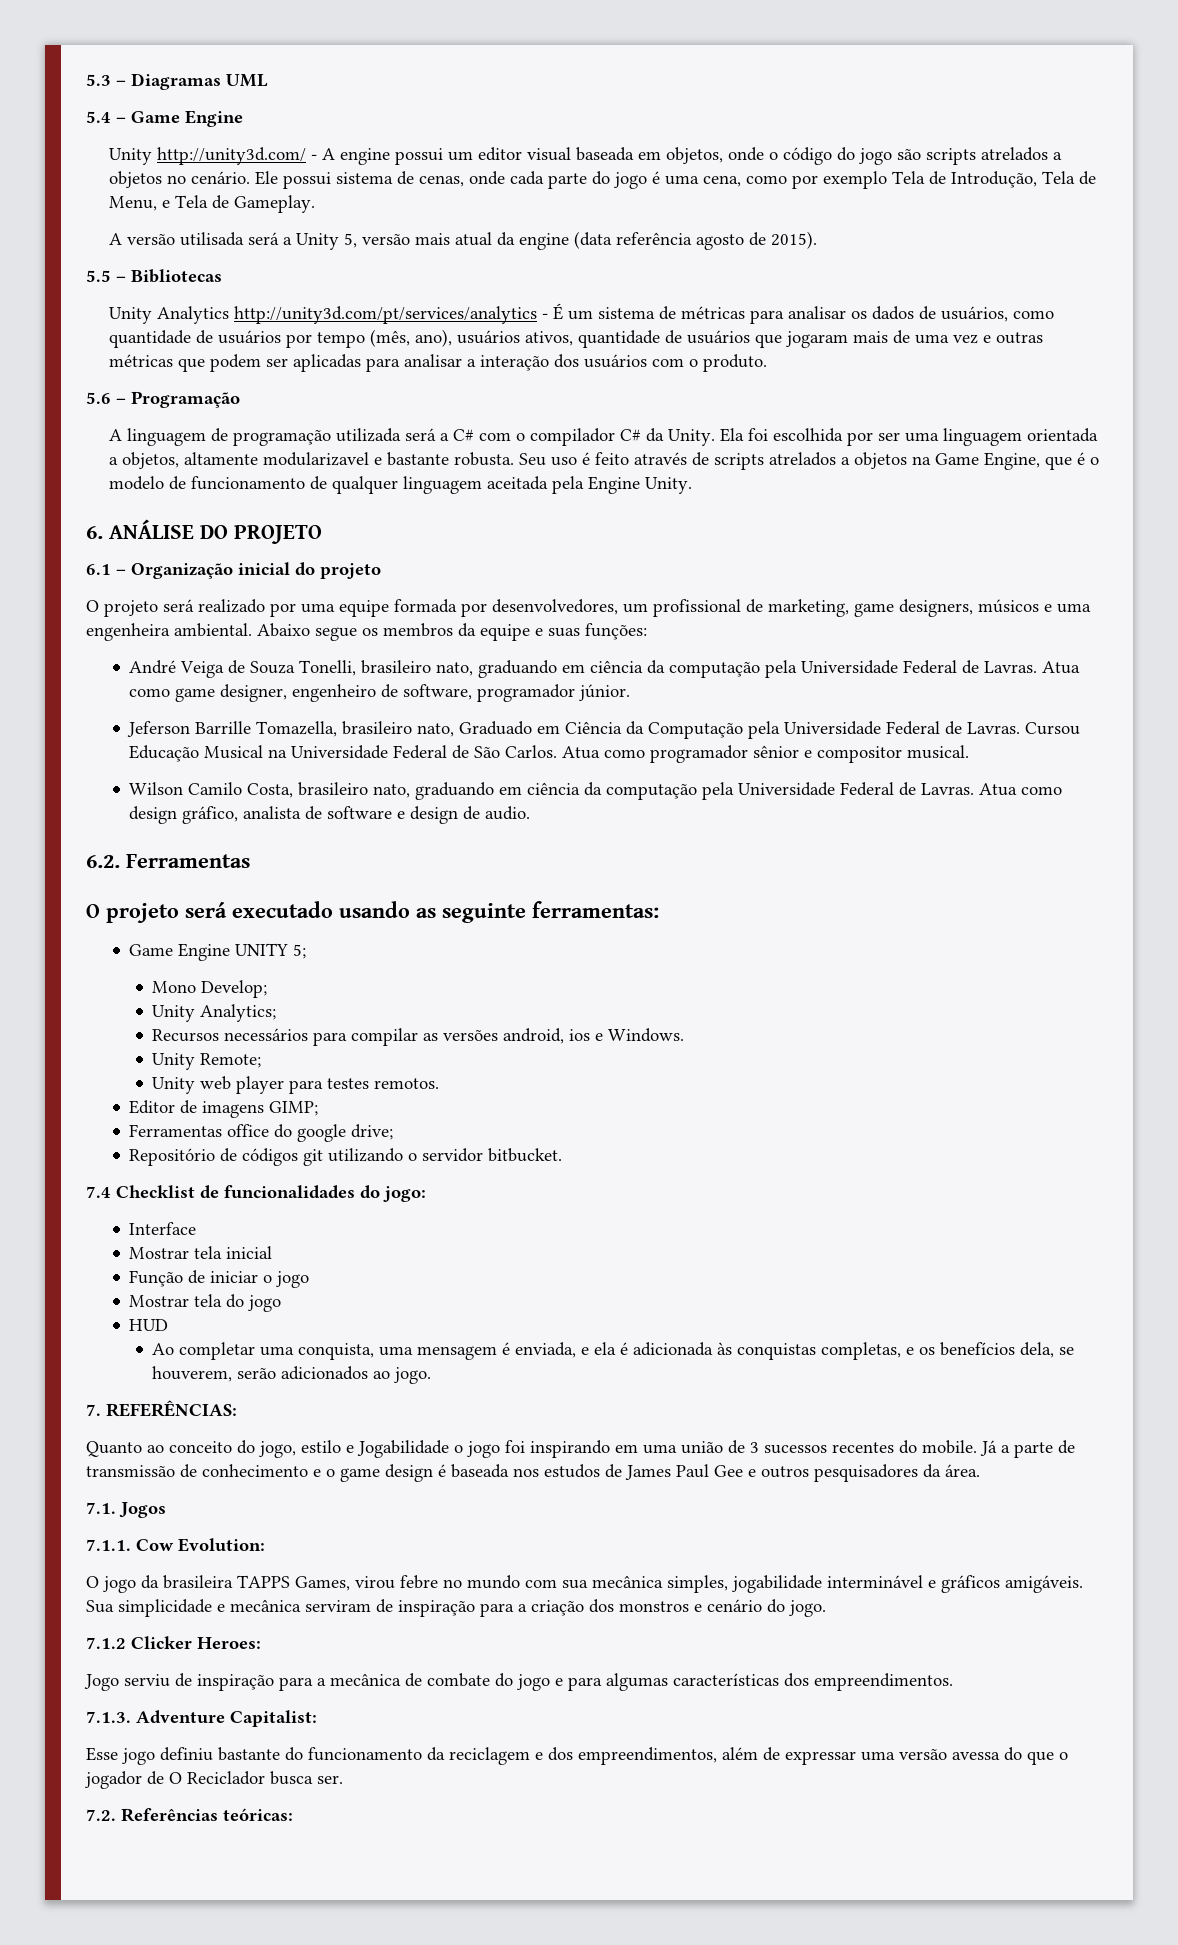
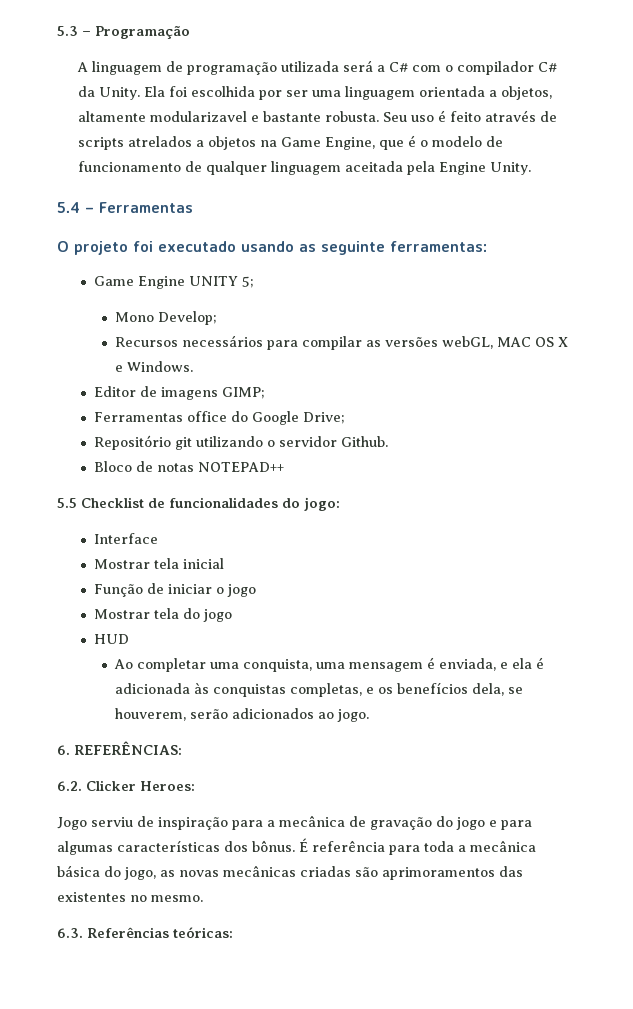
[131,73,268,90] [86,110,243,127] [109,147,1063,165] [109,171,1097,189] [109,195,316,213] [109,231,818,250] [86,269,222,283] [109,303,1055,324] [109,329,1044,348] [109,354,768,372] [86,392,126,404] Diagramas UML // 5.4 – Game Engine // Unity http://unity3d.com/ - A engine possui um editor visual baseada em objetos, onde o código do jogo são scripts atrelados a objetos no cenário. Ele possui sistema de cenas, onde cada parte do jogo é uma cena, como por exemplo Tela de Introdução, Tela de Menu, e Tela de Gameplay. // A versão utilisada será a Unity 5, versão mais atual da engine (data referência agosto de 2015). // 5.5 – Bibliotecas // Unity Analytics http://unity3d.com/pt/services/analytics - É um sistema de métricas para analisar os dados de usuários, como quantidade de usuários por tempo (mês, ano), usuários ativos, quantidade de usuários que jogaram mais de uma vez e outras métricas que podem ser aplicadas para analisar a interação dos usuários com o produto. // 5.6 – -> (91, 33) none
[86,519,322,544] [86,562,381,579] [86,599,1091,617] [86,623,647,641] [129,660,1081,678] [129,684,631,702] [127,721,1081,739] [129,745,970,763] [129,782,1063,800] [129,806,531,824] [86,855,120,868] 6. ANÁLISE DO PROJETO // 6.1 – Organização inicial do projeto // O projeto será realizado por uma equipe formada por desenvolvedores, um profissional de marketing, game designers, músicos e uma engenheira ambiental. Abaixo segue os membros da equipe e suas funções: // André Veiga de Souza Tonelli, brasileiro nato, graduando em ciência da computação pela Universidade Federal de Lavras. Atua como game designer, engenheiro de software, programador júnior. // Jeferson Barrille Tomazella, brasileiro nato, Graduado em Ciência da Computação pela Universidade Federal de Lavras. Cursou Educação Musical na Universidade Federal de São Carlos. Atua como programador sênior e compositor musical. // Wilson Camilo Costa, brasileiro nato, graduando em ciência da computação pela Universidade Federal de Lavras. Atua como design gráfico, analista de software e design de audio. // 6.2. -> [57,202,94,213] 5.4 –
[185,902,227,918] será -> [133,241,153,252] foi
[152,1004,277,1022] // Unity Analytics; -> (218, 318) none
[503,1028,685,1044] [152,1053,262,1070] [152,1076,440,1094] android, ios e Windows. // Unity Remote; // Unity web player para testes remotos. -> [442,336,569,349] [115,361,194,372] webGL, MAC OS X e Windows.
[297,1124,394,1142] google drive; -> [252,411,346,425] Google Drive;
[220,1148,299,1166] de códigos -> (172, 442) none
[488,1148,563,1162] [86,1186,111,1198] bitbucket. // 7.4 -> [341,436,389,447] [94,461,285,472] [57,498,77,508] Github. // Bloco de notas NOTEPAD++ // 5.5
[86,1404,101,1416] 7. -> [57,745,70,755] 6.
[86,1440,1075,1458] [86,1464,980,1482] [86,1502,166,1518] [86,1538,265,1552] [86,1575,1083,1593] [86,1599,826,1617] [86,1637,126,1649] Quanto ao conceito do jogo, estilo e Jogabilidade o jogo foi inspirando em uma união de 3 sucessos recentes do mobile. Já a parte de transmissão de conhecimento e o game design é baseada nos estudos de James Paul Gee e outros pesquisadores da área. // 7.1. Jogos // 7.1.1. Cow Evolution: // O jogo da brasileira TAPPS Games, virou febre no mundo com sua mecânica simples, jogabilidade interminável e gráficos amigáveis. Sua simplicidade e mecânica serviram de inspiração para a criação dos monstros e cenário do jogo. // 7.1.2 -> [57,781,82,791] 6.2.
[427,1673,490,1687] combate -> [370,817,432,830] gravação
[814,1673,953,1691] [86,1710,317,1727] [86,1747,1068,1765] [85,1771,343,1789] [86,1809,116,1821] empreendimentos. // 7.1.3. Adventure Capitalist: // Esse jogo definiu bastante do funcionamento da reciclagem e dos empreendimentos, além de expressar uma versão avessa do que o jogador de O Reciclador busca ser. // 7.2. -> [252,838,536,855] [57,865,523,880] [57,892,203,902] [57,928,83,938] bônus. É referência para toda a mecânica básica do jogo, as novas mecânicas criadas são aprimoramentos das existentes no mesmo. // 6.3.

